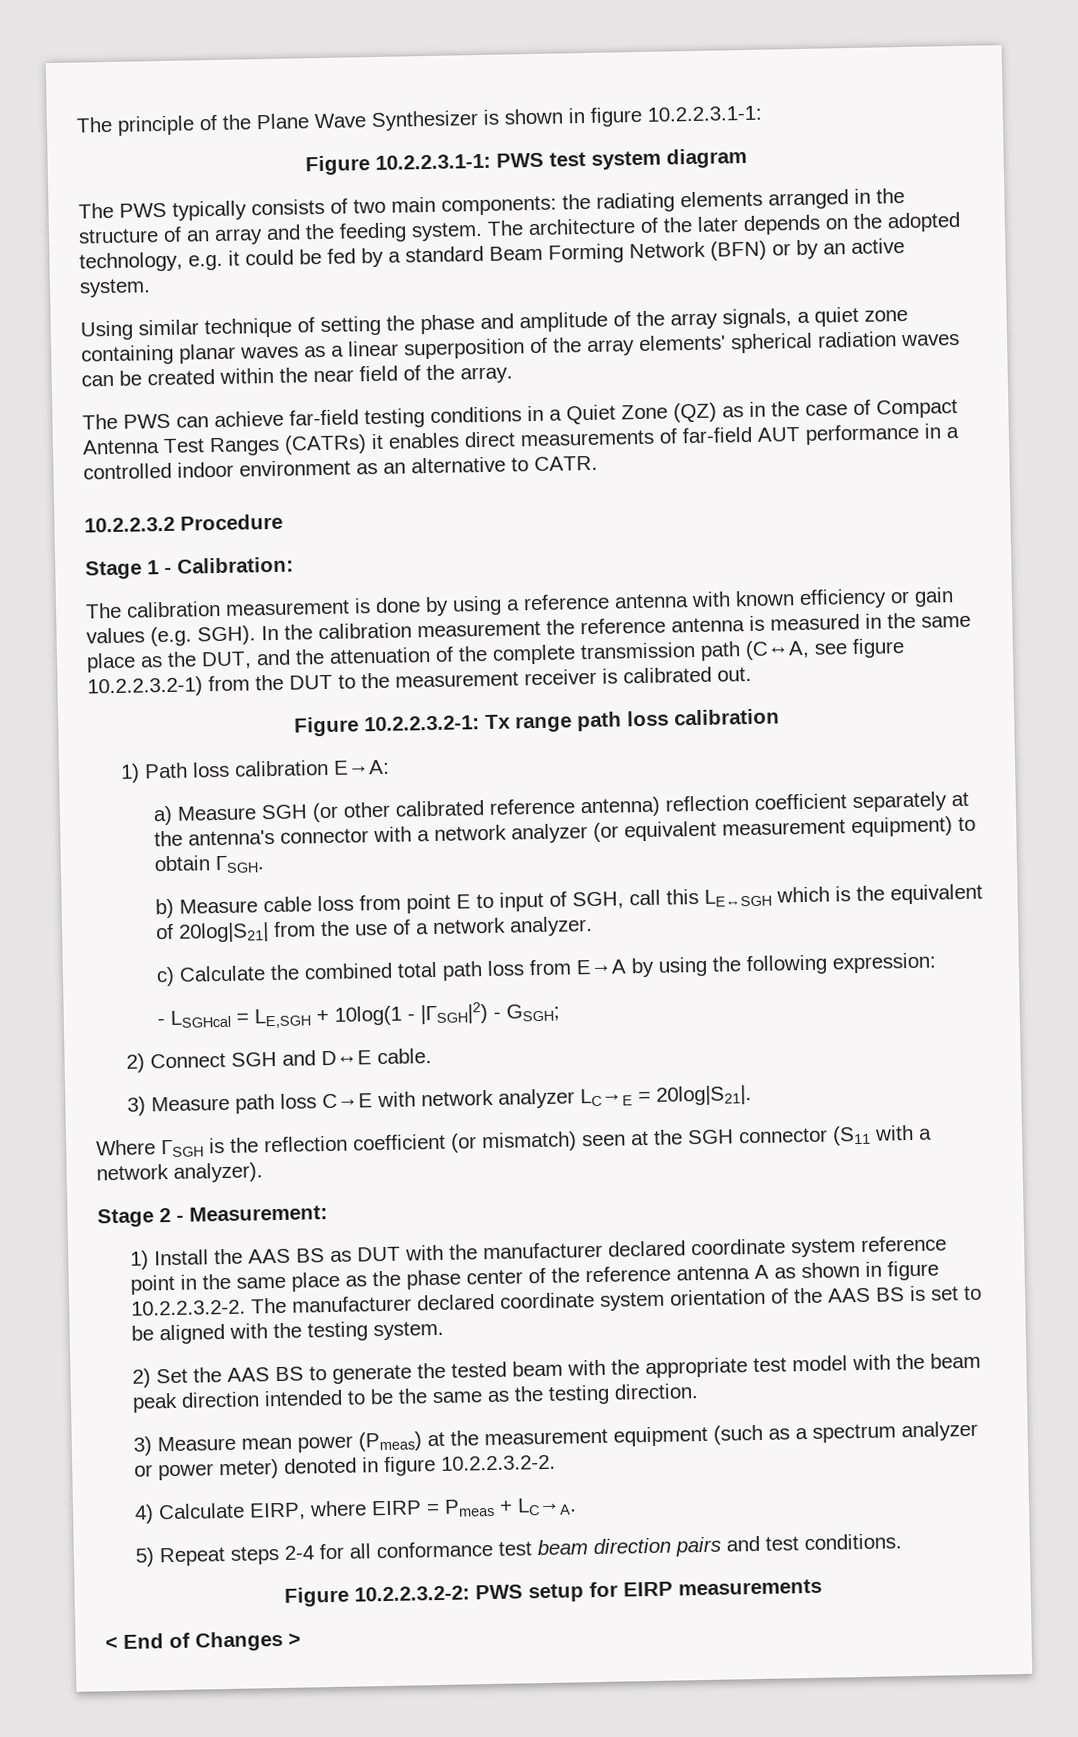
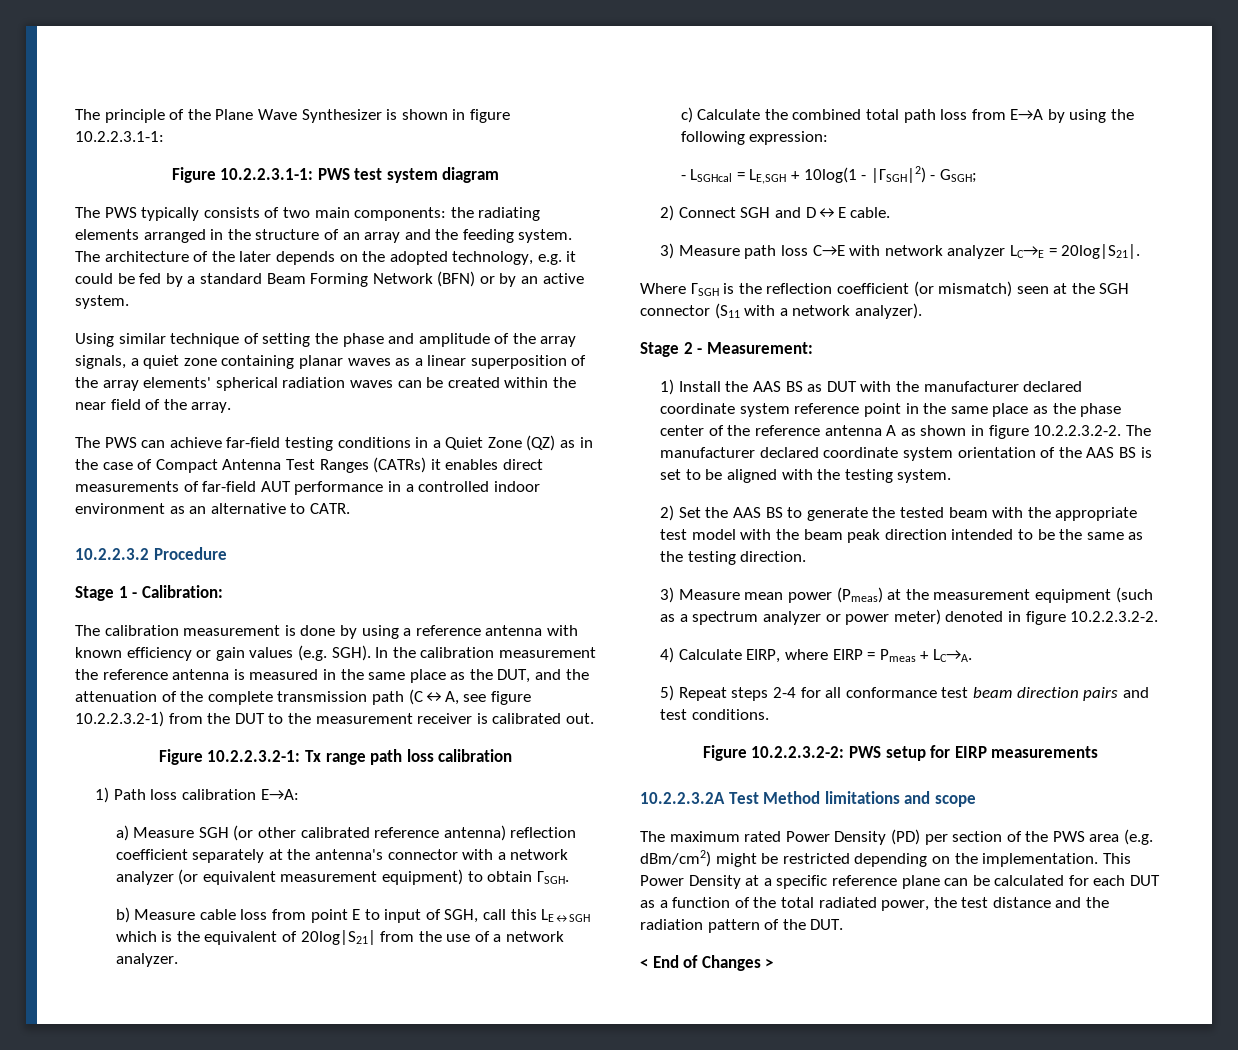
(822, 1587) none -> [640,791,976,807] [640,829,1154,845] [640,850,1131,867] [640,875,1161,889] [640,897,1110,911] [640,919,844,933] // 10.2.2.3.2A Test Method limitations and scope // The maximum rated Power Density (PD) per section of the PWS area (e.g. dBm/cm2) might be restricted depending on the implementation. This Power Density at a specific reference plane can be calculated for each DUT as a function of the total radiated power, the test distance and the radiation pattern of the DUT.

